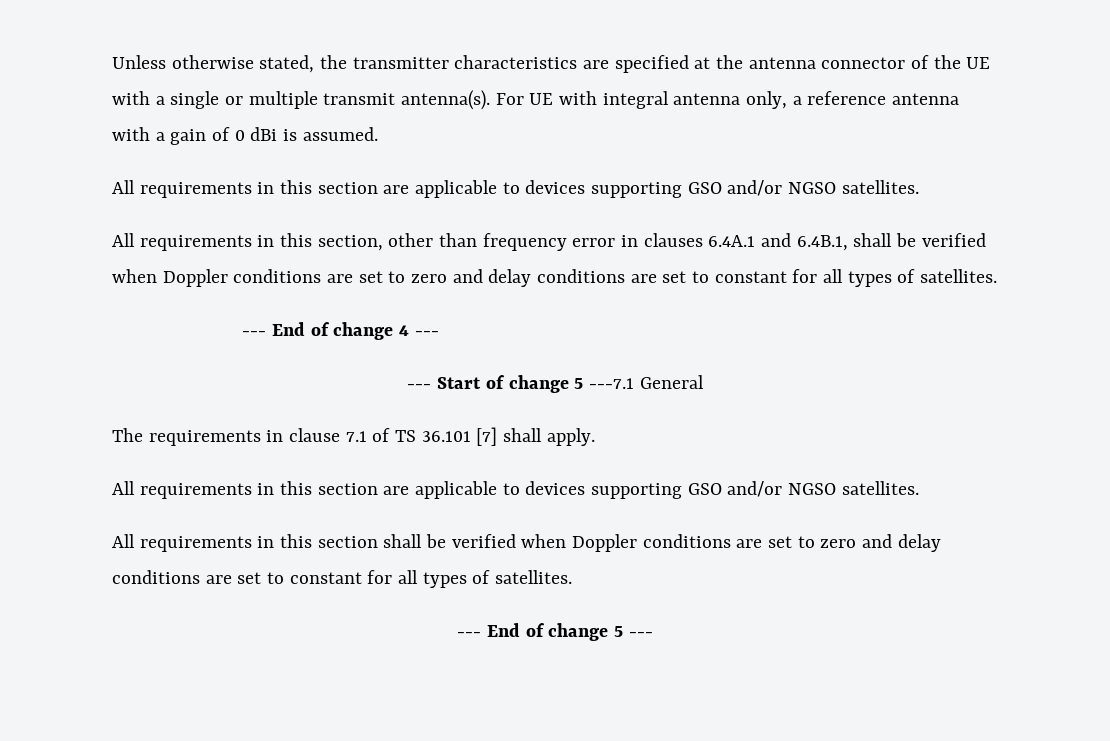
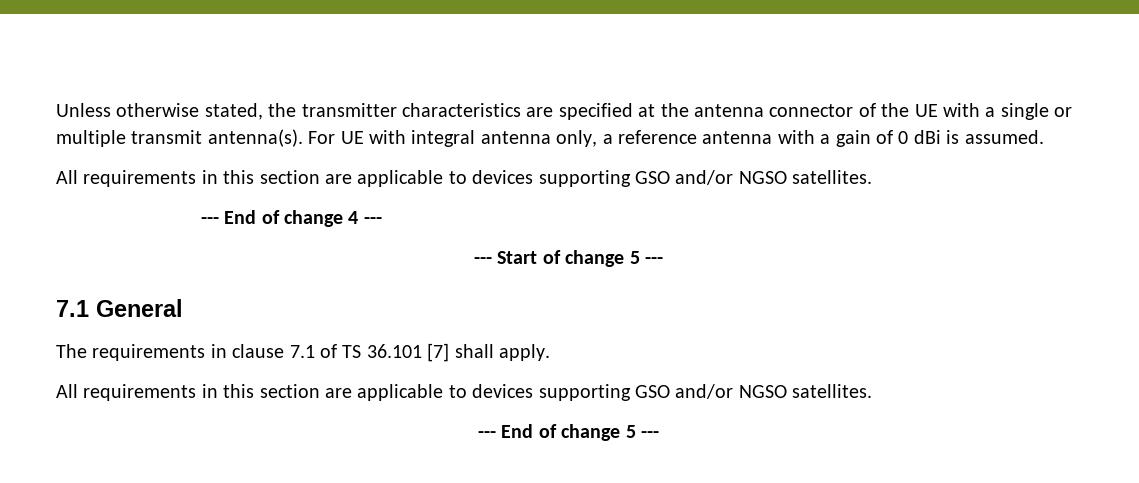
[112,233,986,251] [112,269,998,287] // All requirements in this section, other than frequency error in clauses 6.4A.1 and 6.4B.1, shall be verified when Doppler conditions are set to zero and delay conditions are set to constant for all types of satellites. -> (873, 177) none
[588,378,634,389] ---7.1 -> [644,257,663,264] [56,300,89,317] --- // 7.1
[112,534,941,552] [112,570,573,588] // All requirements in this section shall be verified when Doppler conditions are set to zero and delay conditions are set to constant for all types of satellites. -> (873, 391) none

